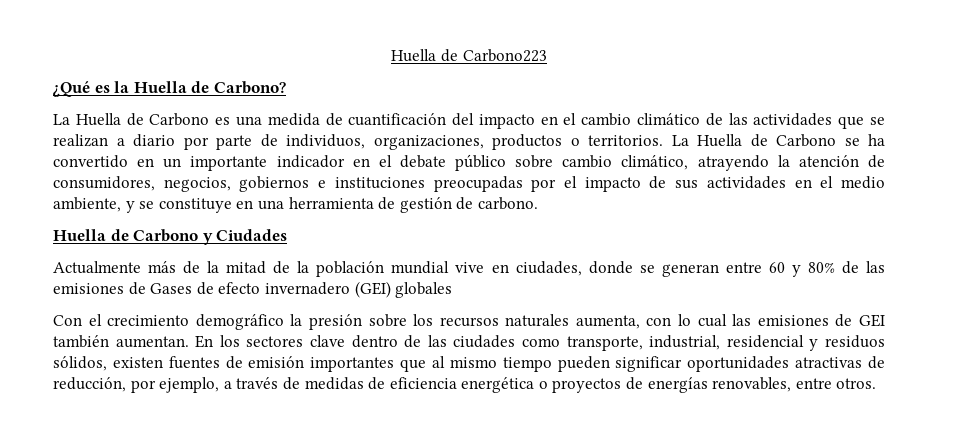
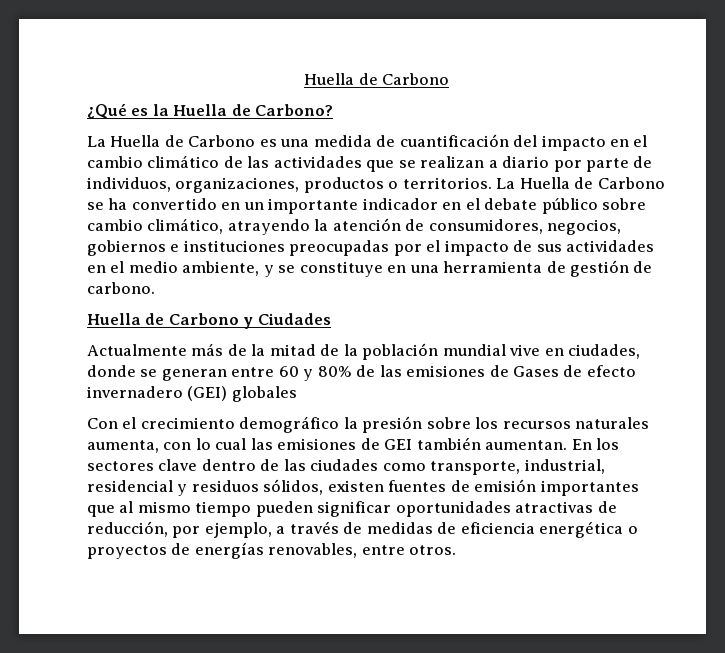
[391,49,547,62] Huella de Carbono223 -> [304,73,449,85] Huella de Carbono

